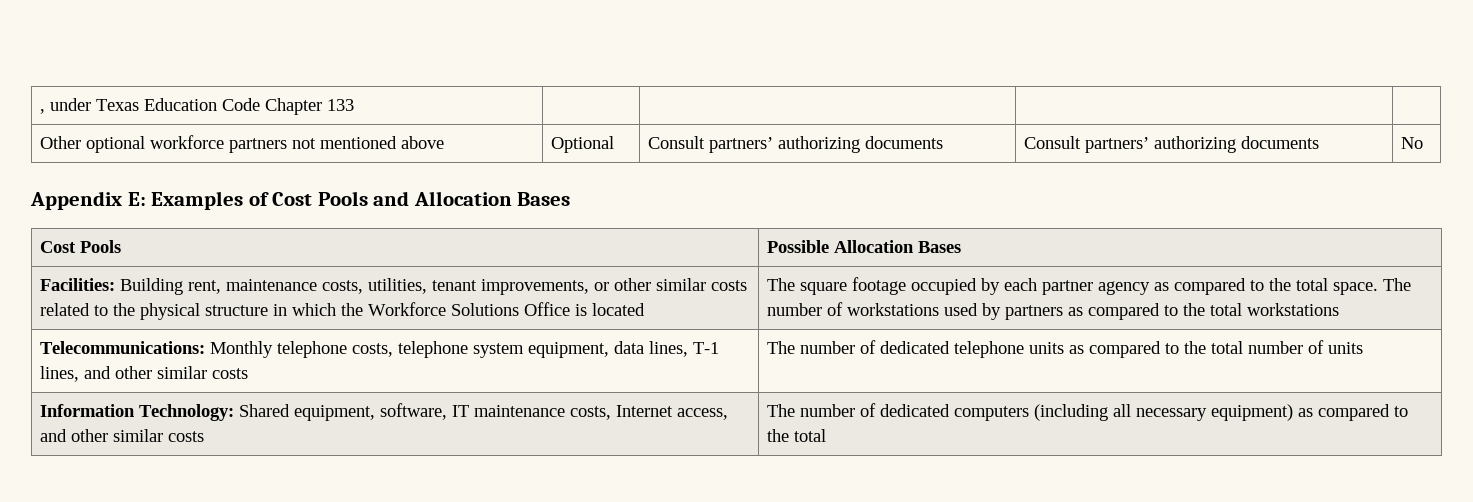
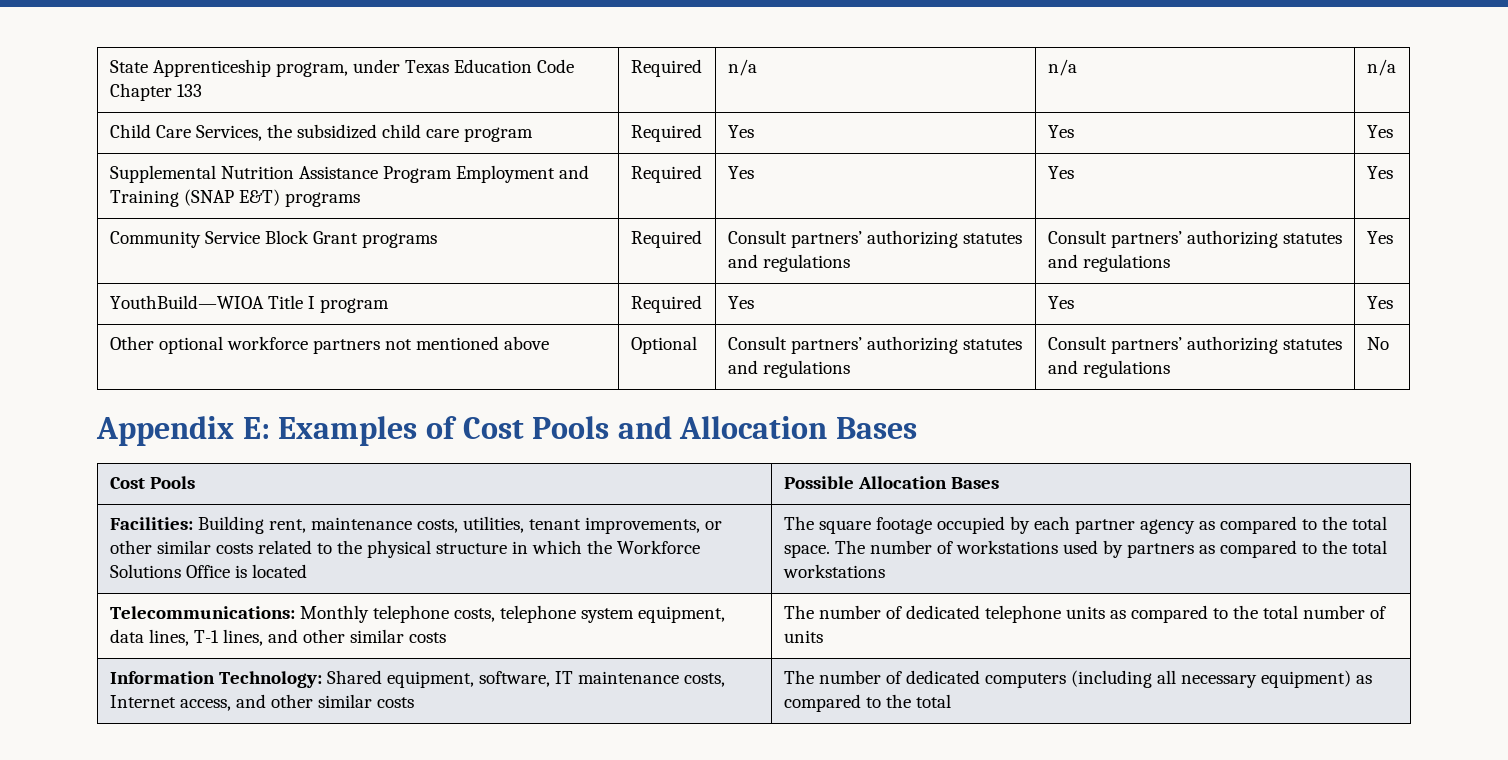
[39,109,45,114] , -> [109,59,348,77] State Apprenticeship program,
(354, 105) | | | -> [630,59,702,77] [727,59,757,76] [1047,59,1077,76] [1366,59,1396,76] [109,124,533,142] [630,124,702,142] [727,125,754,138] [1047,125,1074,138] [1366,125,1393,138] [109,165,589,183] [109,189,360,207] [630,165,702,183] [727,166,754,179] [1047,166,1074,179] [1366,166,1393,179] [109,230,437,248] [630,230,702,248] [727,230,1022,248] [727,254,850,272] [1047,230,1342,248] [1047,254,1170,272] [1366,231,1393,244] [109,295,389,313] [630,295,702,313] [727,296,754,309] [1047,296,1074,309] [1366,296,1393,309] Required | n/a | n/a | n/a // Child Care Services, the subsidized child care program | Required | Yes | Yes | Yes // Supplemental Nutrition Assistance Program Employment and Training (SNAP E&T) programs | Required | Yes | Yes | Yes // Community Service Block Grant programs | Required | Consult partners’ authorizing statutes and regulations | Consult partners’ authorizing statutes and regulations | Yes // YouthBuild—WIOA Title I program | Required | Yes | Yes | Yes
[864,136,943,149] [1023,136,1319,153] documents | Consult partners’ authorizing documents -> [962,339,1022,350] [727,360,850,378] [1047,336,1342,354] [1047,360,1170,378] statutes and regulations | Consult partners’ authorizing statutes and regulations

